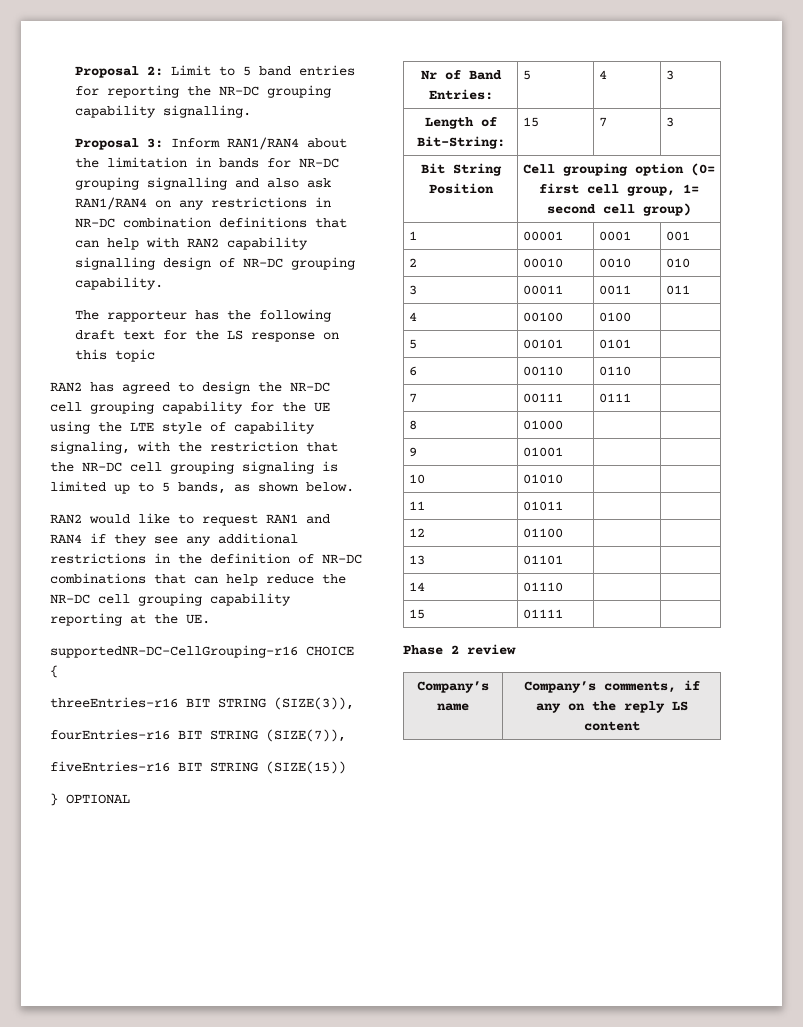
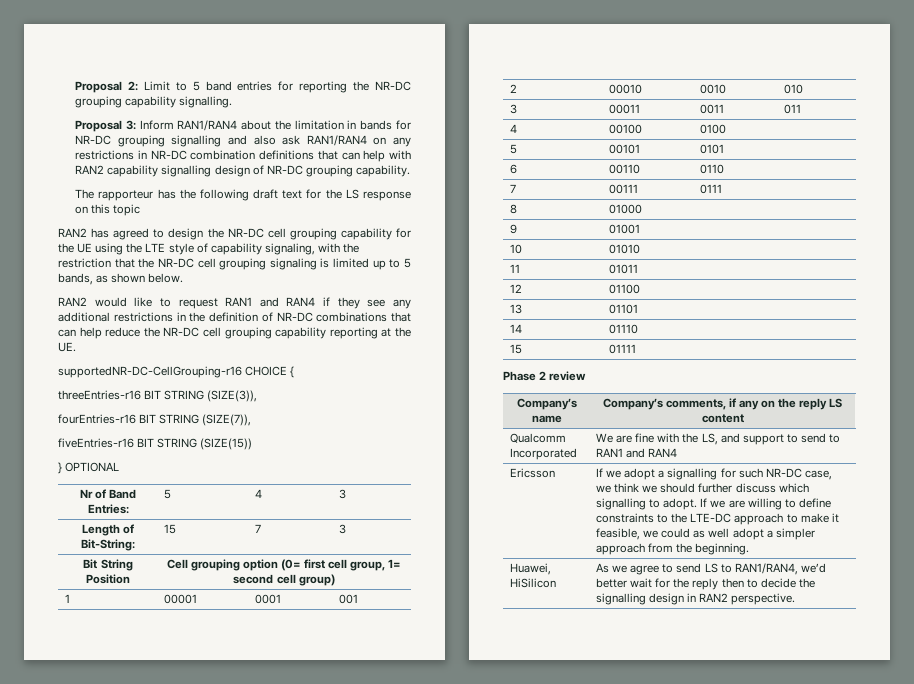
(640, 726) none -> [510,433,567,443] [510,448,578,460] [596,433,841,445] [596,448,678,458] [510,468,556,478] [596,468,832,480] [596,483,809,493] [596,498,831,510] [596,513,839,525] [596,528,815,540] [596,543,750,555] [510,563,552,575] [510,578,557,588] [596,563,826,575] [596,578,815,590] [596,593,796,605] // Qualcomm Incorporated | We are fine with the LS, and support to send to RAN1 and RAN4 // Ericsson | If we adopt a signalling for such NR-DC case, we think we should further discuss which signalling to adopt. If we are willing to define constraints to the LTE-DC approach to make it feasible, we could as well adopt a simpler approach from the beginning. // Huawei, HiSilicon | As we agree to send LS to RAN1/RAN4, we’d better wait for the reply then to decide the signalling design in RAN2 perspective.

